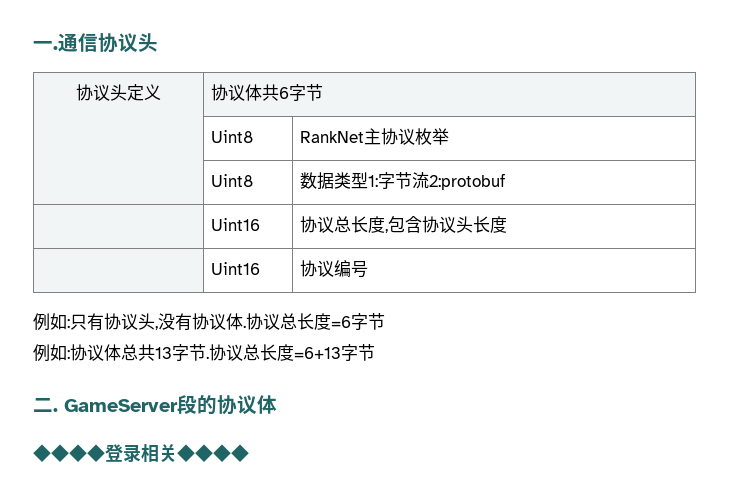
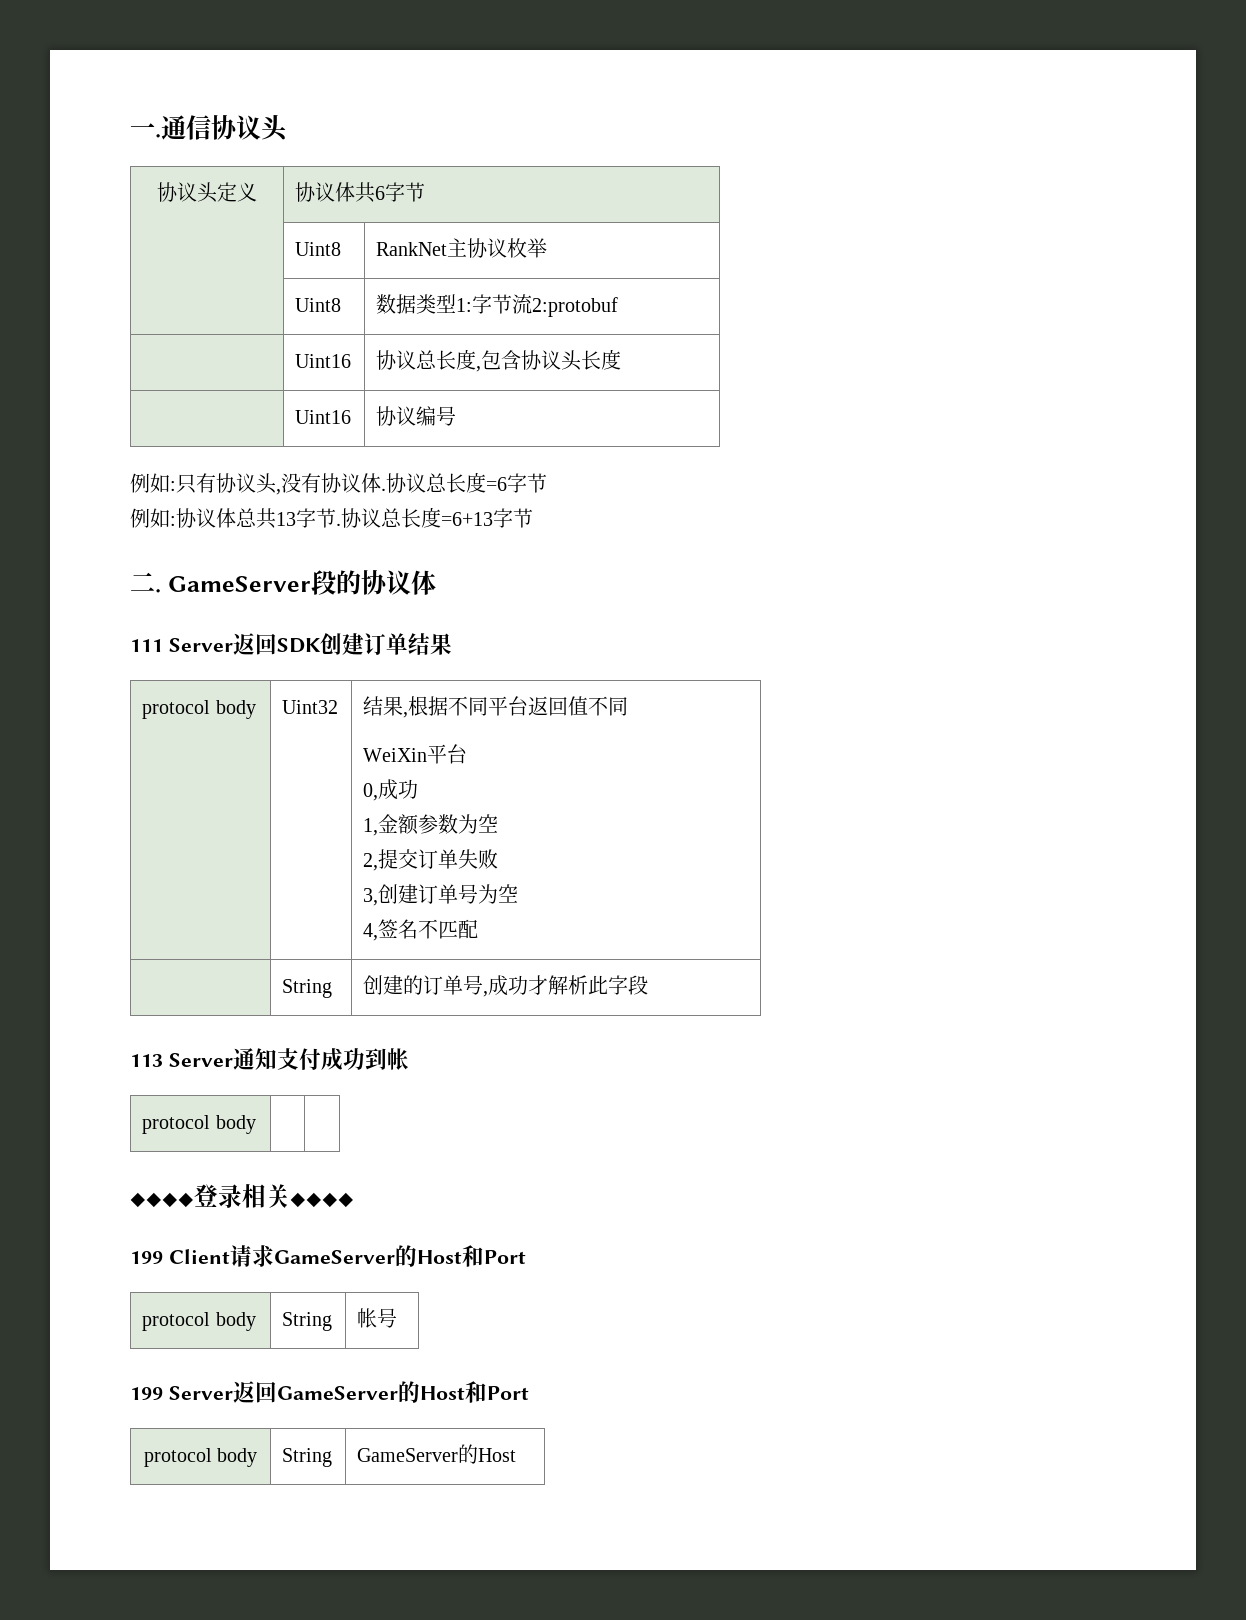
[33,444,249,463] ◆◆◆◆登录相关◆◆◆◆ -> [130,633,452,655] [142,700,256,719] [282,700,339,714] [363,696,629,718] [363,744,468,764] [363,779,419,801] [363,814,499,836] [363,849,499,871] [363,884,519,906] [363,919,479,941] [282,979,333,998] [363,975,649,997] [130,1048,409,1071] [142,1115,256,1134] [130,1184,354,1208] [130,1245,526,1267] [142,1312,256,1331] [282,1312,333,1331] [357,1308,398,1328] [130,1381,529,1403] [143,1448,258,1467] [282,1448,333,1467] [357,1444,517,1464] 111 Server返回SDK创建订单结果 // protocol body | Uint32 | 结果,根据不同平台返回值不同 // WeiXin平台 // 0,成功 // 1,金额参数为空 // 2,提交订单失败 // 3,创建订单号为空 // 4,签名不匹配 // | String | 创建的订单号,成功才解析此字段 // 113 Server通知支付成功到帐 // protocol body | | // ◆◆◆◆登录相关◆◆◆◆ // 199 Client请求GameServer的Host和Port // protocol body | String | 帐号 // 199 Server返回GameServer的Host和Port // protocol body | String | GameServer的Host

